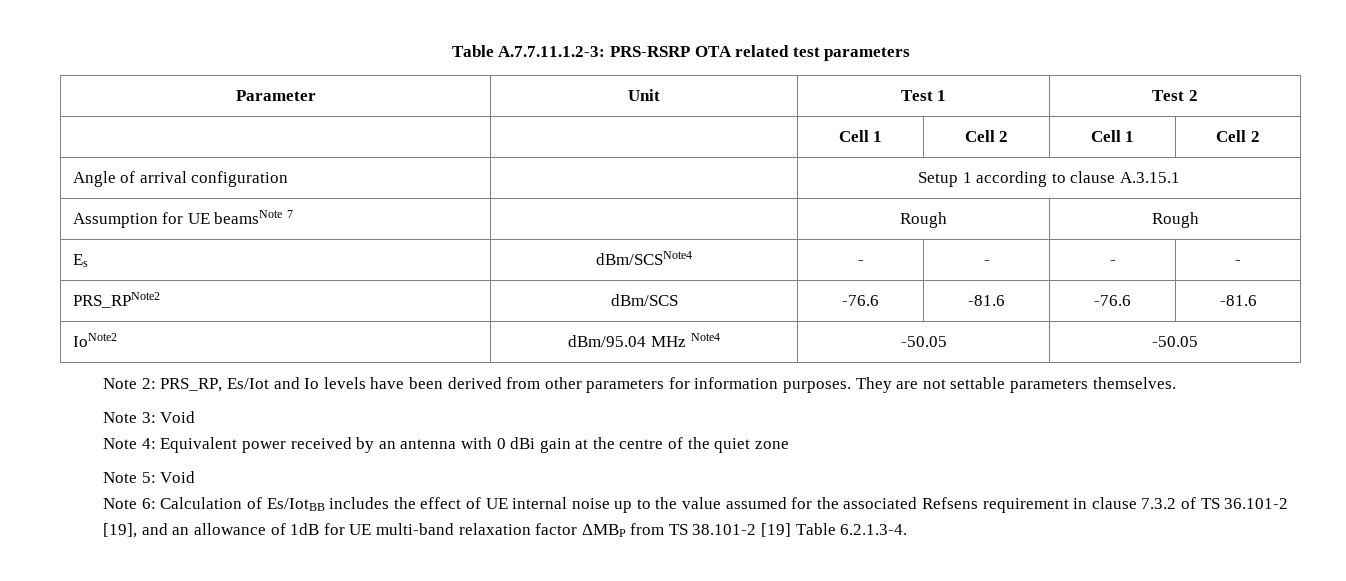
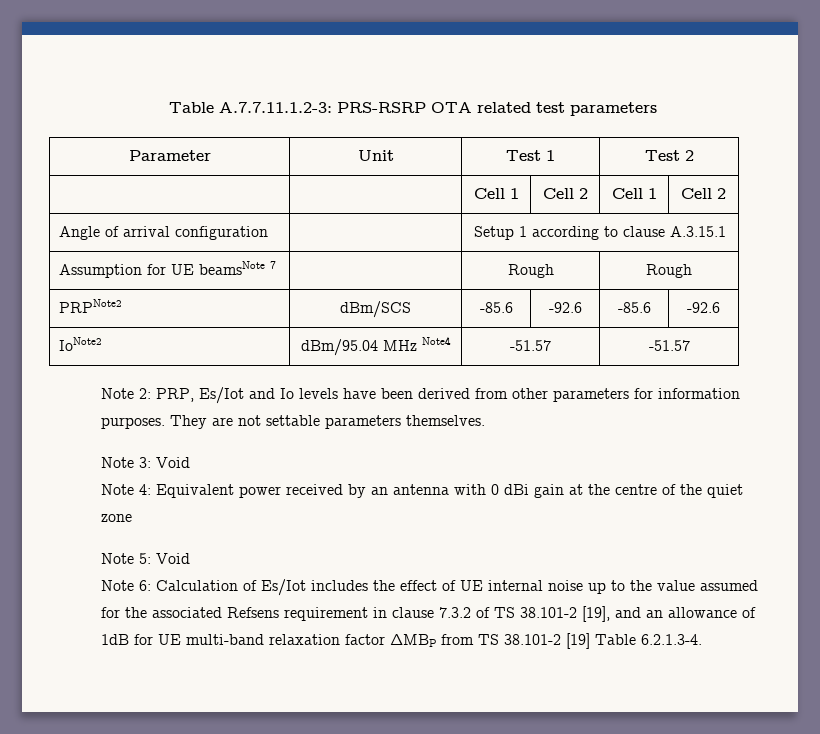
[72,254,88,267] [596,251,692,265] [857,260,864,265] [983,260,990,265] [1109,260,1116,265] [1235,260,1241,265] [72,292,160,308] [610,294,678,306] [842,295,879,306] [968,295,1005,306] [1094,295,1131,306] [1219,295,1257,306] Es | dBm/SCSNote4 | - | - | - | - // PRS_RPNote2 | dBm/SCS | -76.6 | -81.6 | -76.6 | -81.6 -> [59,299,123,313] [340,301,411,318] [479,302,513,313] [548,302,582,313] [617,302,651,313] [687,302,720,313] PRPNote2 | dBm/SCS | -85.6 | -92.6 | -85.6 | -92.6
[900,336,947,347] [1152,336,1198,347] -50.05 | -50.05 -> [510,340,551,351] [648,340,690,351] -51.57 | -51.57
[160,378,223,392] PRS_RP, -> [156,388,195,402] PRP,
[266,498,325,511] Es/IotBB -> [261,579,307,596] Es/Iot
[1224,498,1289,509] 36.101-2 -> [520,607,578,618] 38.101-2

